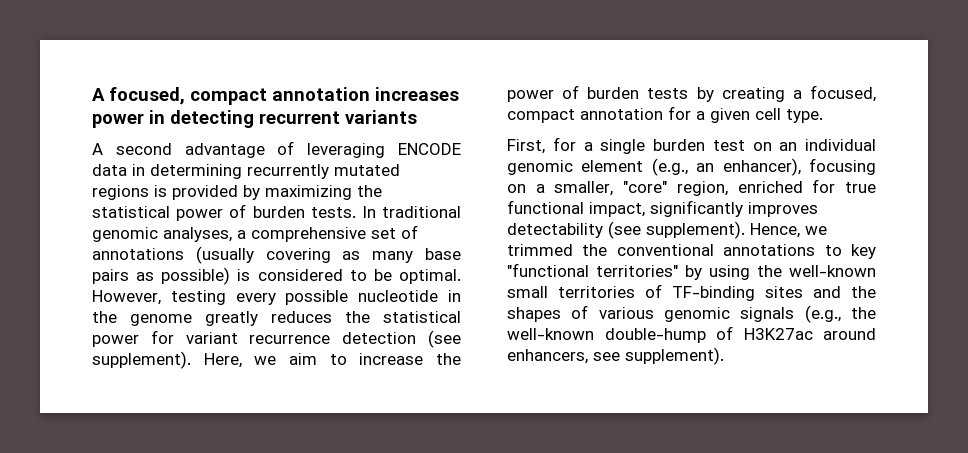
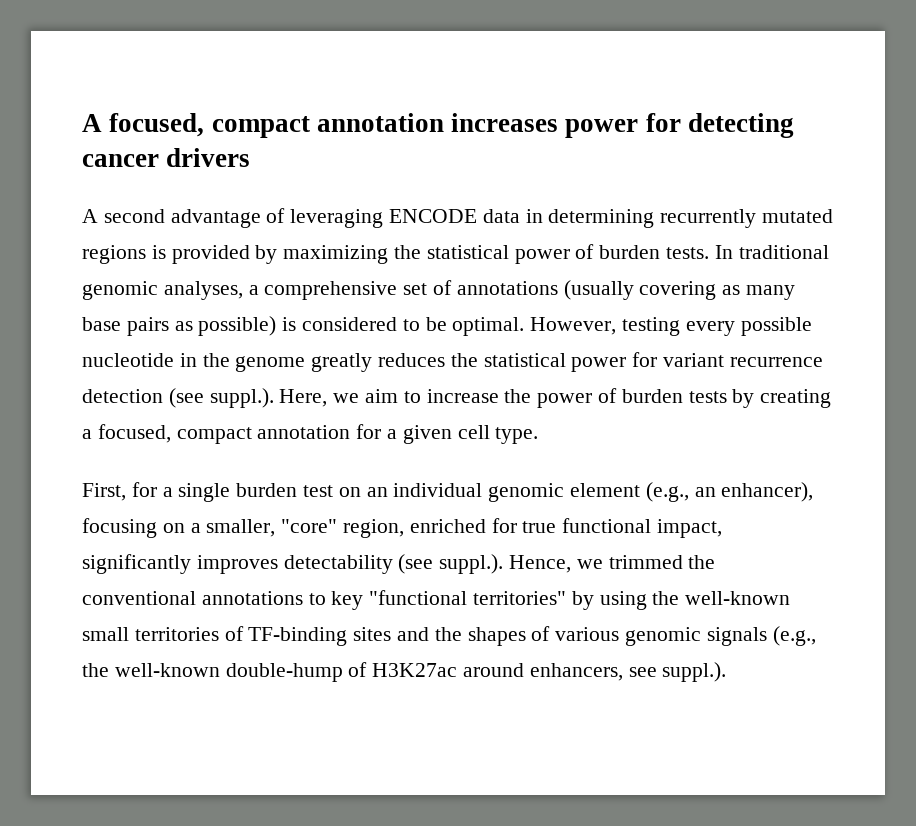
[149,110,417,128] in detecting recurrent variants -> [645,113,795,138] [82,148,251,167] for detecting cancer drivers
[92,351,191,369] supplement). -> [209,388,274,408] suppl.).
[646,221,745,239] supplement). -> [439,554,504,574] suppl.).
[625,347,724,365] supplement). -> [662,662,727,682] suppl.).

